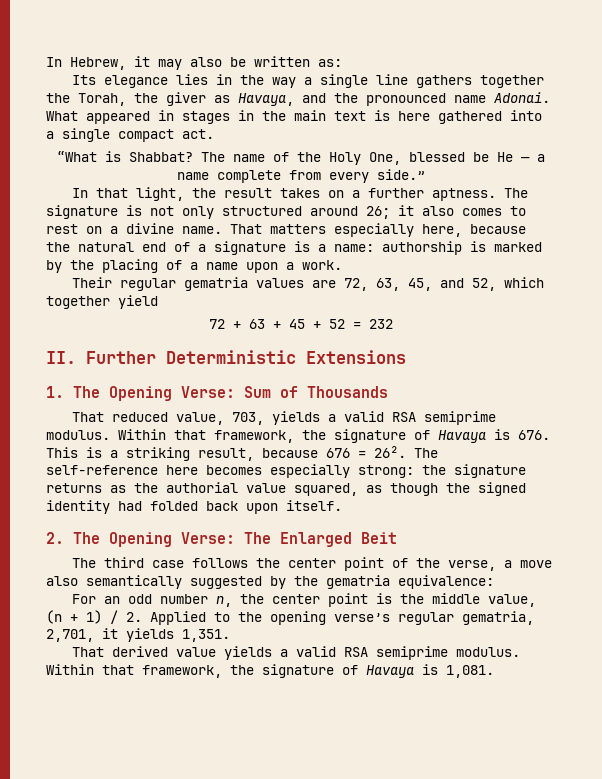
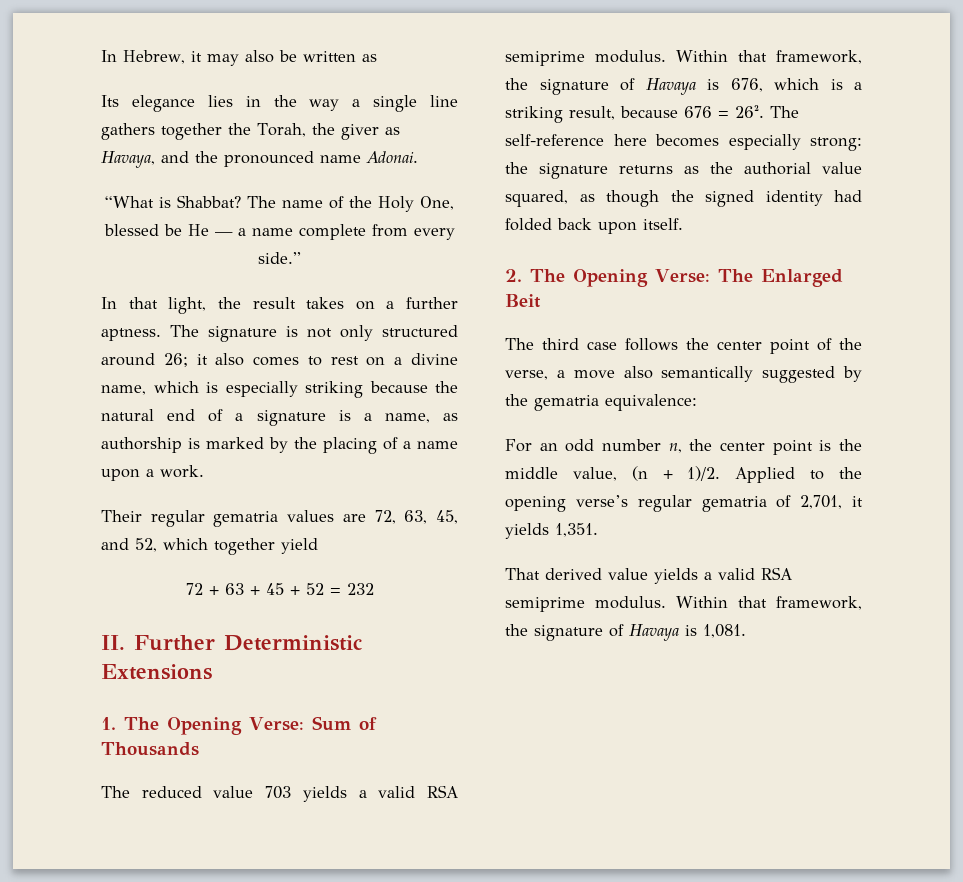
[318,59,342,67] as: -> [361,54,377,62] as
[46,110,542,124] [46,128,214,142] What appeared in stages in the main text is here gathered into a single compact act. -> (418, 157) none
[182,223,462,237] name. That matters especially here, -> [101,381,363,398] name, which is especially striking
[334,244,374,252] name: -> [384,413,458,423] name, as
[71,412,264,425] That reduced value, 703, -> [101,786,292,799] The reduced value 703
[518,430,550,440] [46,447,78,458] 676. This -> [730,78,819,92] 676, which
[86,610,142,624] 1) / 2. -> [687,466,721,481] 1)/2.
[462,611,534,625] gematria, -> [701,495,792,512] gematria of

